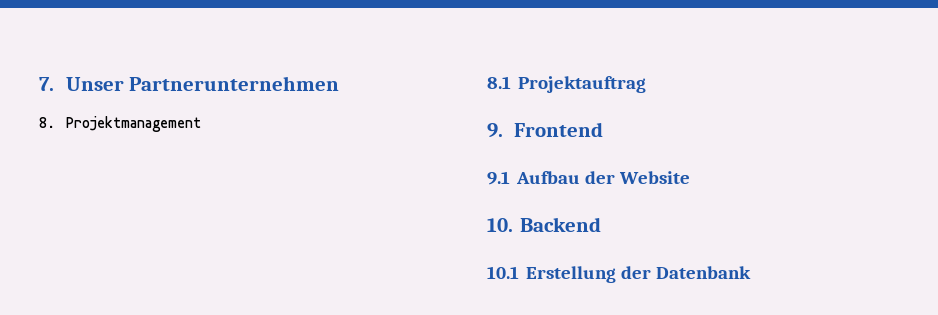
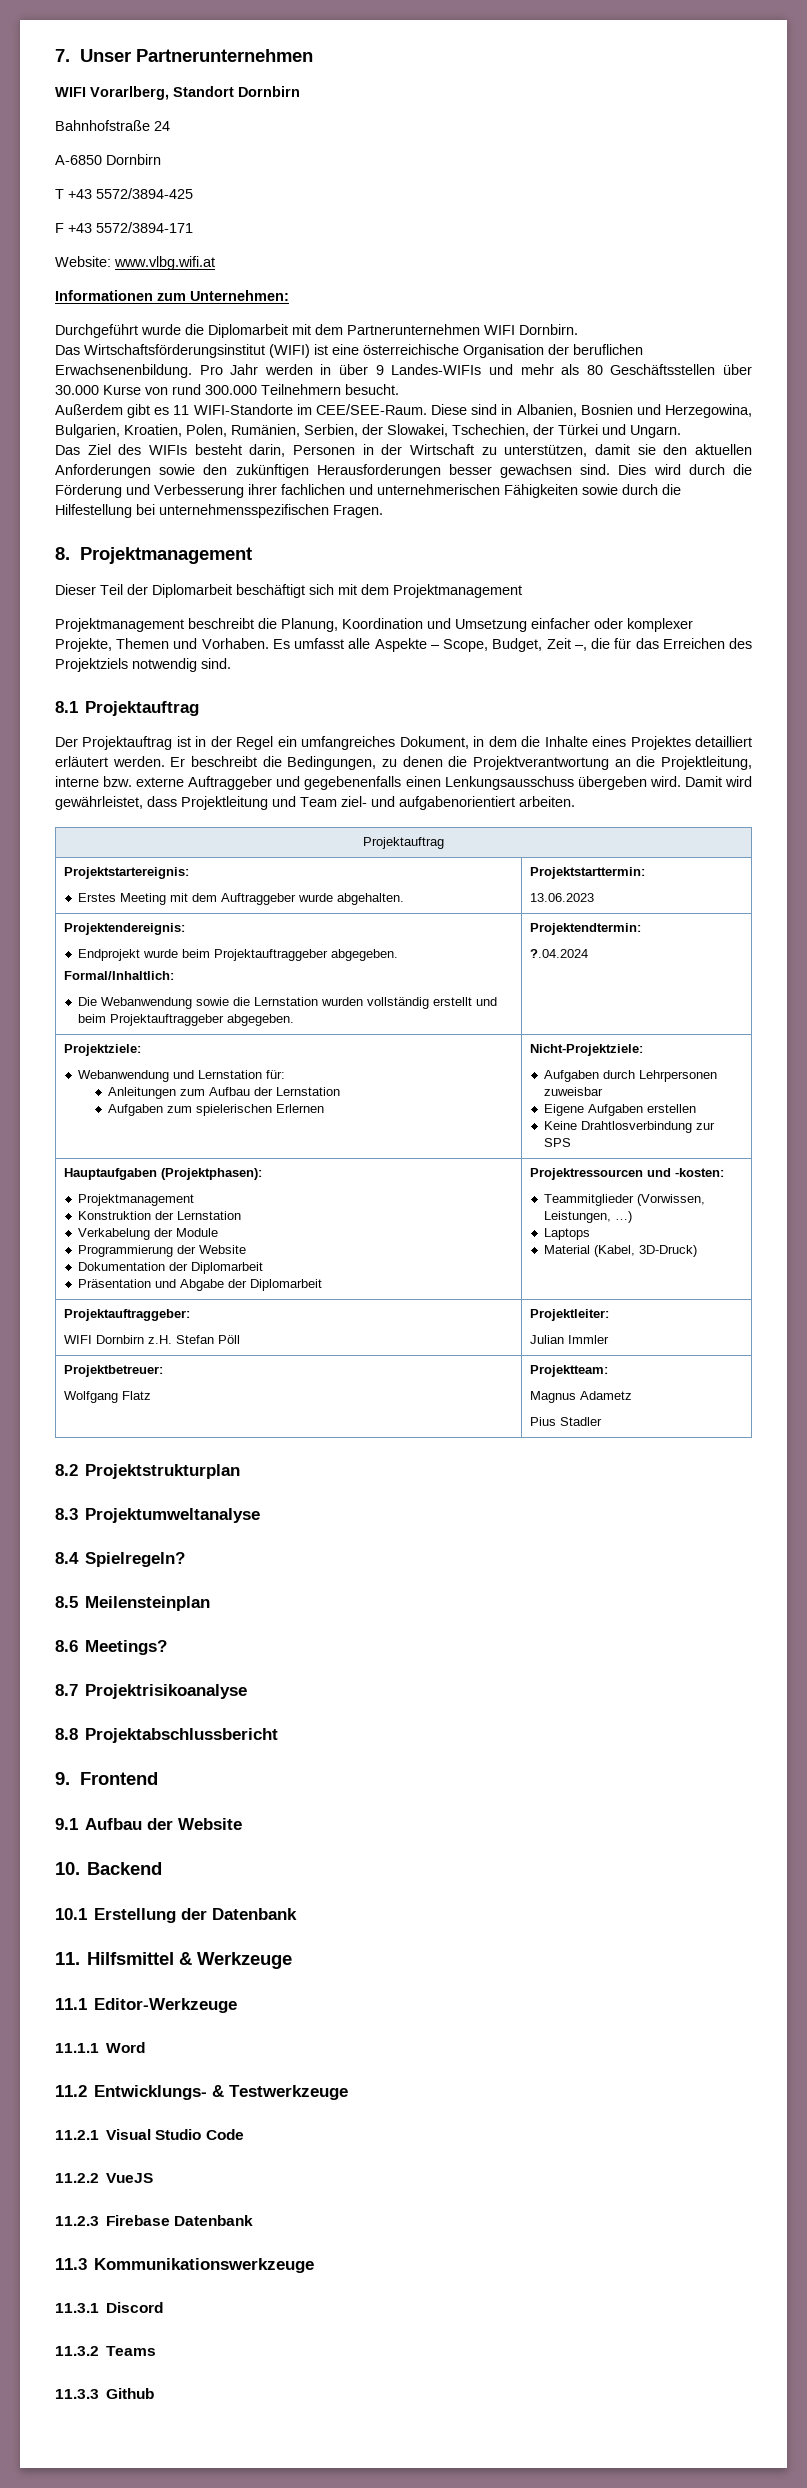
[39,116,201,132] [487,76,647,93] 8. Projektmanagement // 8.1 Projektauftrag -> [55,86,300,100] [55,120,170,131] [55,154,161,165] [55,188,193,199] [55,222,193,233] [55,256,215,270] [55,290,289,301] [55,324,578,338] [55,344,643,358] [55,364,753,378] [55,384,399,395] [55,404,752,418] [55,424,681,438] [55,444,752,457] [55,464,752,478] [55,484,681,498] [55,504,383,518] [55,547,253,564] [55,584,522,598] [55,618,693,632] [55,638,753,652] [55,658,231,672] [55,701,200,716] [55,736,752,750] [55,756,752,770] [55,776,753,790] [55,796,575,810] [363,837,444,849] [63,867,189,879] [77,893,404,905] [529,867,645,879] [529,893,594,902] [63,923,185,935] [77,949,398,961] [63,971,174,980] [77,997,497,1009] [77,1014,294,1026] [529,923,641,935] [529,949,588,958] [63,1044,141,1056] [77,1070,285,1082] [108,1087,341,1099] [108,1104,325,1116] [529,1044,643,1056] [543,1070,717,1082] [543,1087,603,1096] [543,1104,696,1116] [543,1121,715,1133] [543,1138,571,1147] [63,1168,262,1180] [77,1194,194,1206] [77,1211,241,1220] [77,1228,218,1240] [77,1245,246,1257] [77,1262,263,1274] [77,1279,322,1291] [529,1168,724,1180] [543,1194,705,1206] [543,1211,632,1223] [543,1228,590,1240] [543,1245,697,1257] [63,1309,190,1321] [63,1335,240,1344] [529,1309,609,1321] [529,1335,609,1344] [63,1365,163,1377] [63,1391,151,1403] [529,1365,608,1377] [529,1391,632,1403] [529,1417,602,1426] [55,1464,241,1479] [55,1508,261,1523] [55,1552,186,1567] [55,1596,211,1611] [55,1640,168,1655] [55,1684,248,1699] [55,1728,279,1743] WIFI Vorarlberg, Standort Dornbirn // Bahnhofstraße 24 // A-6850 Dornbirn // T +43 5572/3894-425 // F +43 5572/3894-171 // Website: www.vlbg.wifi.at // Informationen zum Unternehmen: // Durchgeführt wurde die Diplomarbeit mit dem Partnerunternehmen WIFI Dornbirn. // Das Wirtschaftsförderungsinstitut (WIFI) ist eine österreichische Organisation der beruflichen Erwachsenenbildung. Pro Jahr werden in über 9 Landes-WIFIs und mehr als 80 Geschäftsstellen über 30.000 Kurse von rund 300.000 Teilnehmern besucht. // Außerdem gibt es 11 WIFI-Standorte im CEE/SEE-Raum. Diese sind in Albanien, Bosnien und Herzegowina, Bulgarien, Kroatien, Polen, Rumänien, Serbien, der Slowakei, Tschechien, der Türkei und Ungarn. // Das Ziel des WIFIs besteht darin, Personen in der Wirtschaft zu unterstützen, damit sie den aktuellen Anforderungen sowie den zukünftigen Herausforderungen besser gewachsen sind. Dies wird durch die Förderung und Verbesserung ihrer fachlichen und unternehmerischen Fähigkeiten sowie durch die Hilfestellung bei unternehmensspezifischen Fragen. // 8. Projektmanagement // Dieser Teil der Diplomarbeit beschäftigt sich mit dem Projektmanagement // Projektmanagement beschreibt die Planung, Koordination und Umsetzung einfacher oder komplexer Projekte, Themen und Vorhaben. Es umfasst alle Aspekte – Scope, Budget, Zeit –, die für das Erreichen des Projektziels notwendig sind. // 8.1 Projektauftrag // Der Projektauftrag ist in der Regel ein umfangreiches Dokument, in dem die Inhalte eines Projektes detailliert erläutert werden. Er beschreibt die Bedingungen, zu denen die Projektverantwortung an die Projektleitung, interne bzw. externe Auftraggeber und gegebenenfalls einen Lenkungsausschuss übergeben wird. Damit wird gewährleistet, dass Projektleitung und Team ziel- und aufgabenorientiert arbeiten. // Projektauftrag // Projektstartereignis: // Erstes Meeting mit dem Auftraggeber wurde abgehalten. | Projektstarttermin: // 13.06.2023 // Projektendereignis: // Endprojekt wurde beim Projektauftraggeber abgegeben. // Formal/Inhaltlich: // Die Webanwendung sowie die Lernstation wurden vollständig erstellt und beim Projektauftraggeber abgegeben. | Projektendtermin: // ?.04.2024 // Projektziele: // Webanwendung und Lernstation für: // Anleitungen zum Aufbau der Lernstation // Aufgaben zum spielerischen Erlernen | Nicht-Projektziele: // Aufgaben durch Lehrpersonen zuweisbar // Eigene Aufgaben erstellen // Keine Drahtlosverbindung zur SPS // Hauptaufgaben (Projektphasen): // Projektmanagement // Konstruktion der Lernstation // Verkabelung der Module // Programmierung der Website // Dokumentation der Diplomarbeit // Präsentation und Abgabe der Diplomarbeit | Projektressourcen und -kosten: // Teammitglieder (Vorwissen, Leistungen, …) // Laptops // Material (Kabel, 3D-Druck) // Projektauftraggeber: // WIFI Dornbirn z.H. Stefan Pöll | Projektleiter: // Julian Immler // Projektbetreuer: // Wolfgang Flatz | Projektteam: // Magnus Adametz // Pius Stadler // 8.2 Projektstrukturplan // 8.3 Projektumweltanalyse // 8.4 Spielregeln? // 8.5 Meilensteinplan // 8.6 Meetings? // 8.7 Projektrisikoanalyse // 8.8 Projektabschlussbericht
(752, 272) none -> [55,1952,293,1969] [55,1998,238,2013] [55,2042,146,2053] [55,2085,349,2100] [55,2129,244,2140] [55,2173,154,2183] [55,2215,254,2226] [55,2258,315,2273] [55,2302,164,2313] [55,2346,157,2356] [55,2388,155,2399] // 11. Hilfsmittel & Werkzeuge // 11.1 Editor-Werkzeuge // 11.1.1 Word // 11.2 Entwicklungs- & Testwerkzeuge // 11.2.1 Visual Studio Code // 11.2.2 VueJS // 11.2.3 Firebase Datenbank // 11.3 Kommunikationswerkzeuge // 11.3.1 Discord // 11.3.2 Teams // 11.3.3 Github

